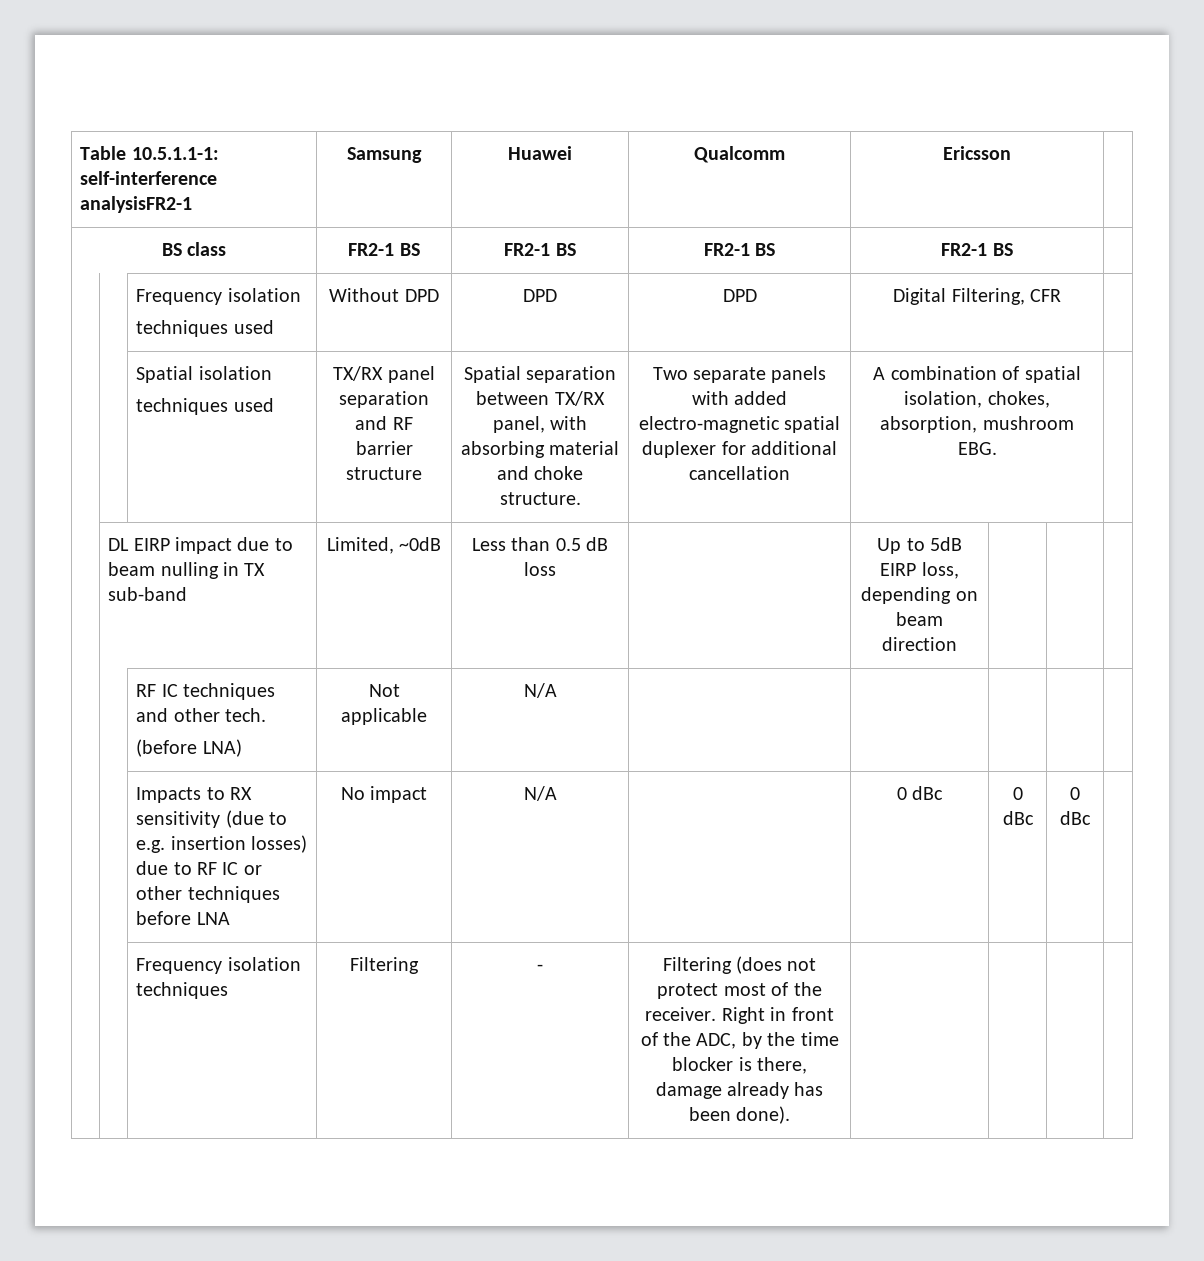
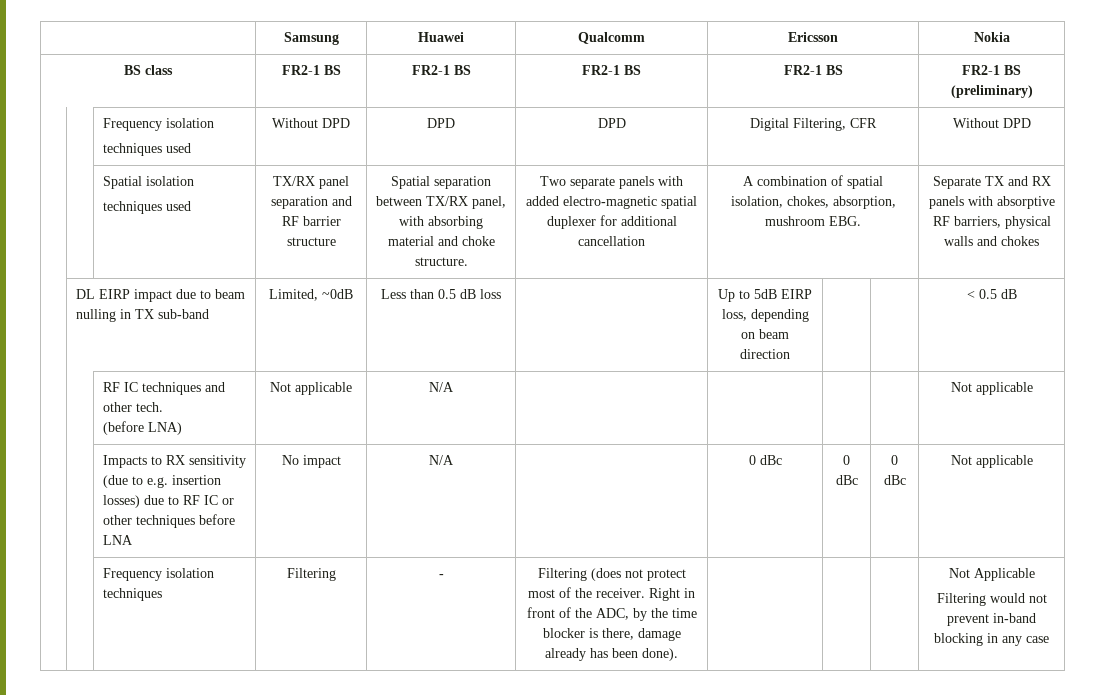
[80,146,219,160] [80,171,218,185] [80,196,193,213] Table 10.5.1.1-1: self-interference analysisFR2-1 -> (283, 38) none
(1011, 153) none -> [973,32,1010,42] Nokia
(1013, 249) none -> [962,65,1021,75] [950,85,1033,98] FR2-1 BS (preliminary)
(1061, 295) none -> [952,118,1031,128] Without DPD
(997, 448) none -> [932,176,1051,189] [928,196,1055,209] [932,216,1051,229] [944,236,1039,246] Separate TX and RX panels with absorptive RF barriers, physical walls and chokes
(957, 644) none -> [966,289,1017,299] < 0.5 dB
(557, 690) none -> [950,382,1033,395] Not applicable
(1091, 818) none -> [950,455,1033,468] Not applicable
(791, 1115) none -> [948,568,1035,581] [936,593,1047,606] [947,613,1036,626] [934,633,1049,646] Not Applicable // Filtering would not prevent in-band blocking in any case

